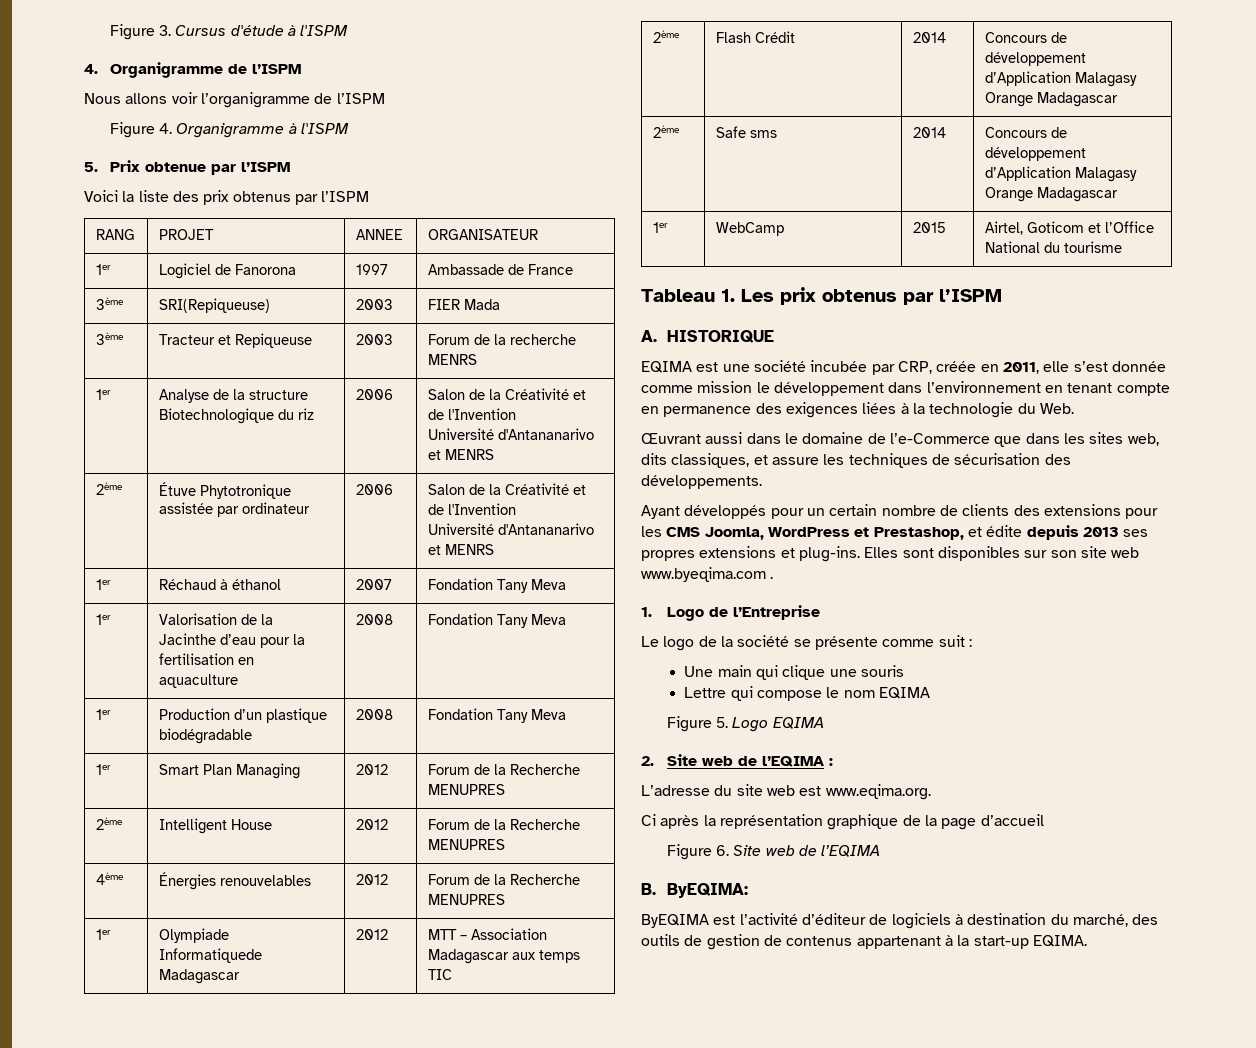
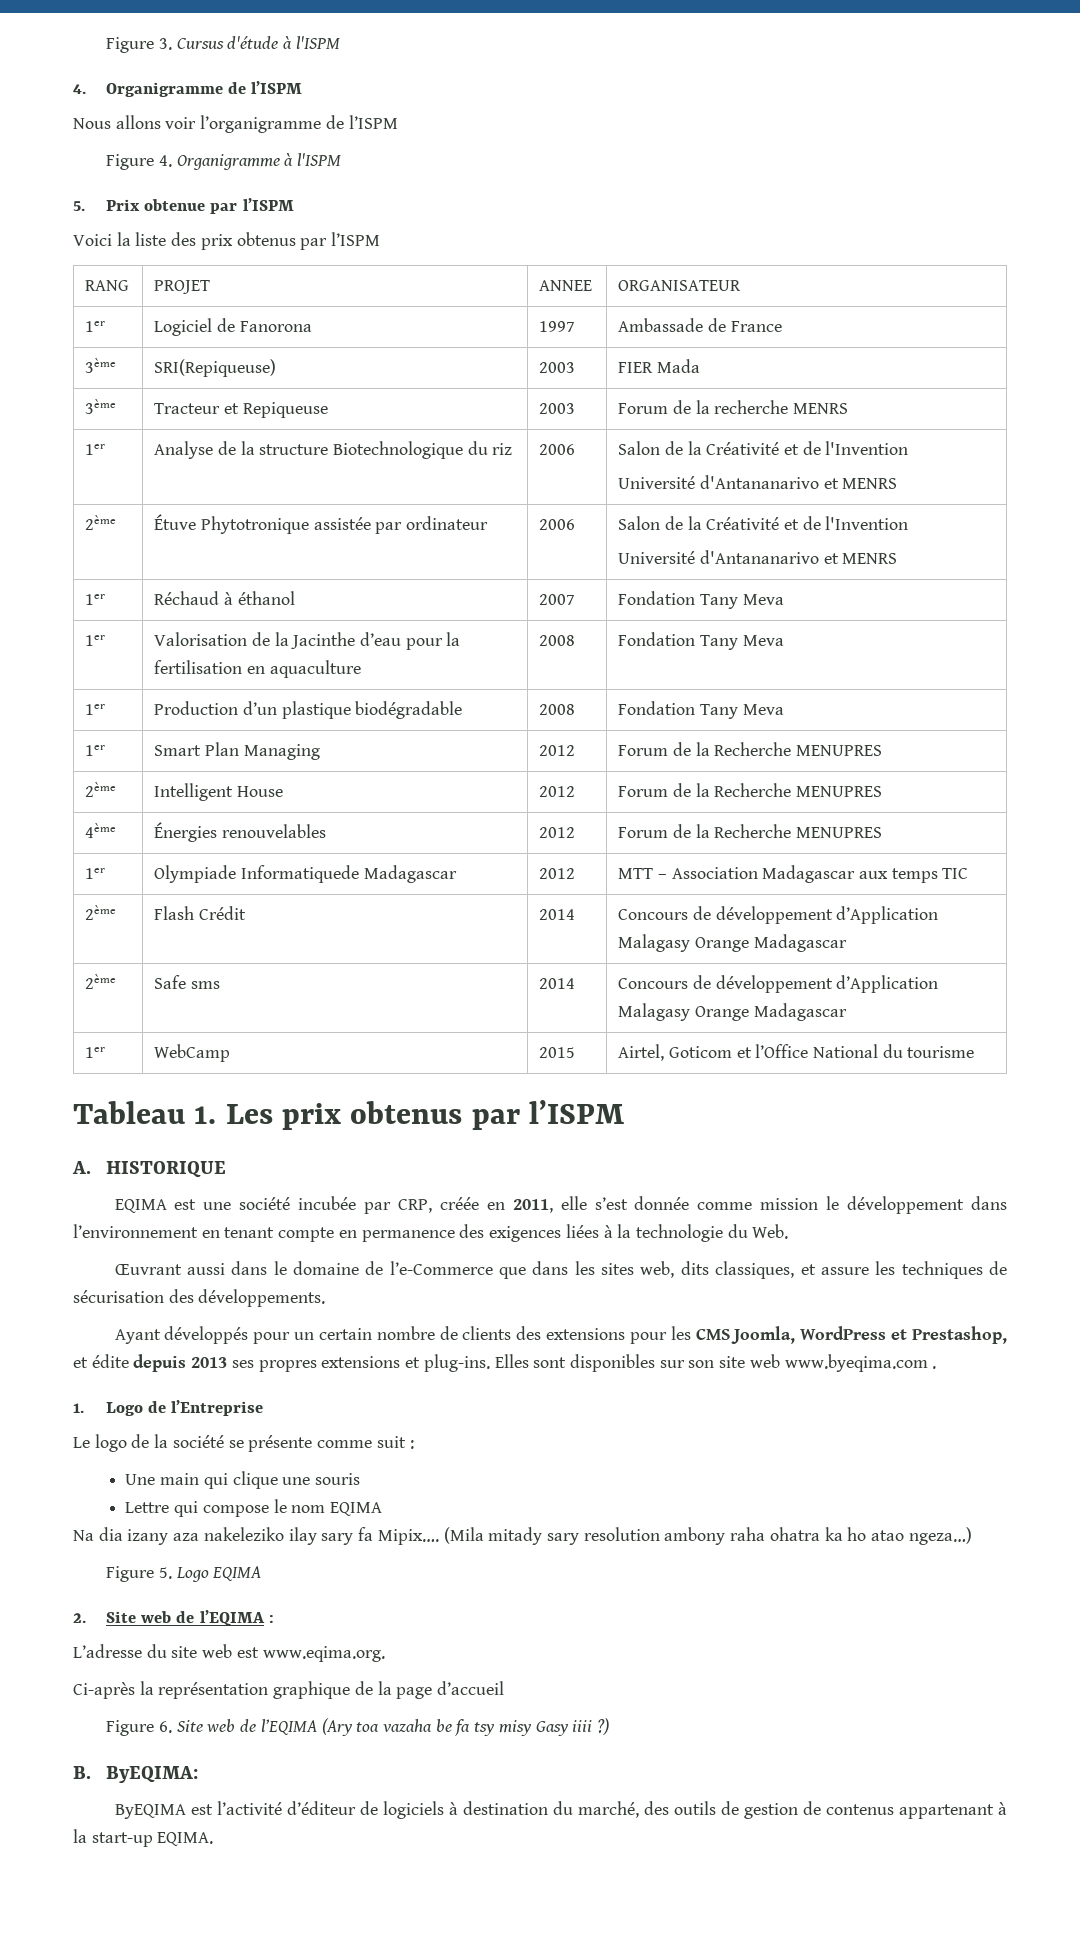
(930, 693) none -> [73,1527,972,1545] // Na dia izany aza nakeleziko ilay sary fa Mipix…. (Mila mitady sary resolution ambony raha ohatra ka ho atao ngeza…)
[641,814,700,829] Ci après -> [73,1682,135,1699] Ci-après
(881, 851) none -> [321,1718,610,1736] (Ary toa vazaha be fa tsy misy Gasy iiii ?)

